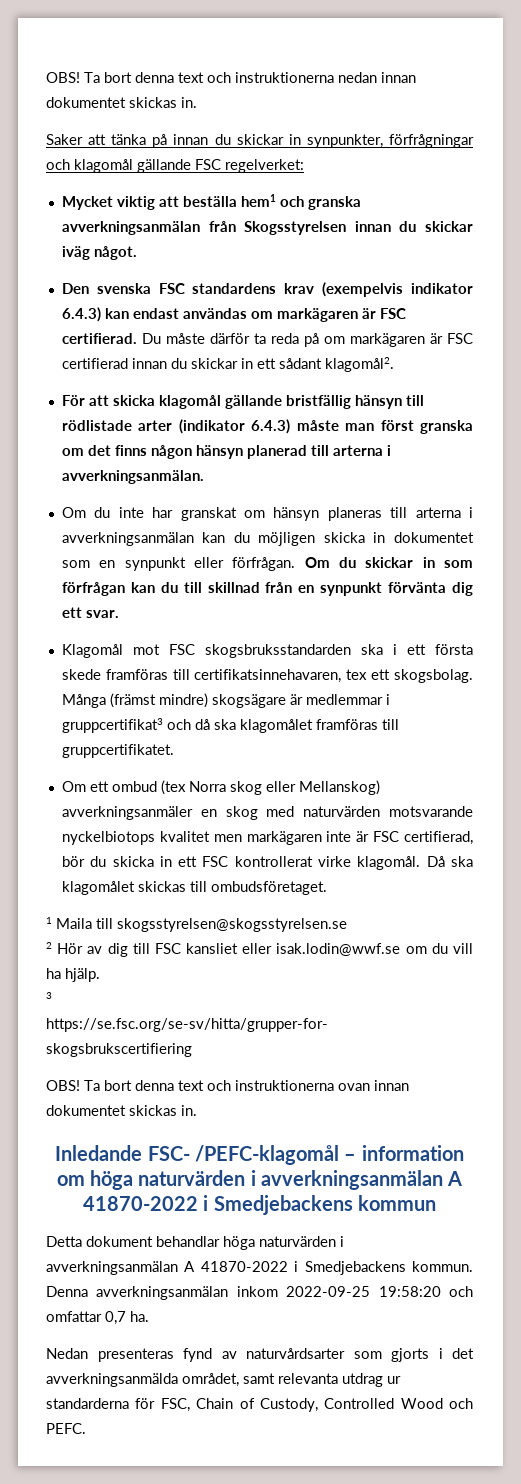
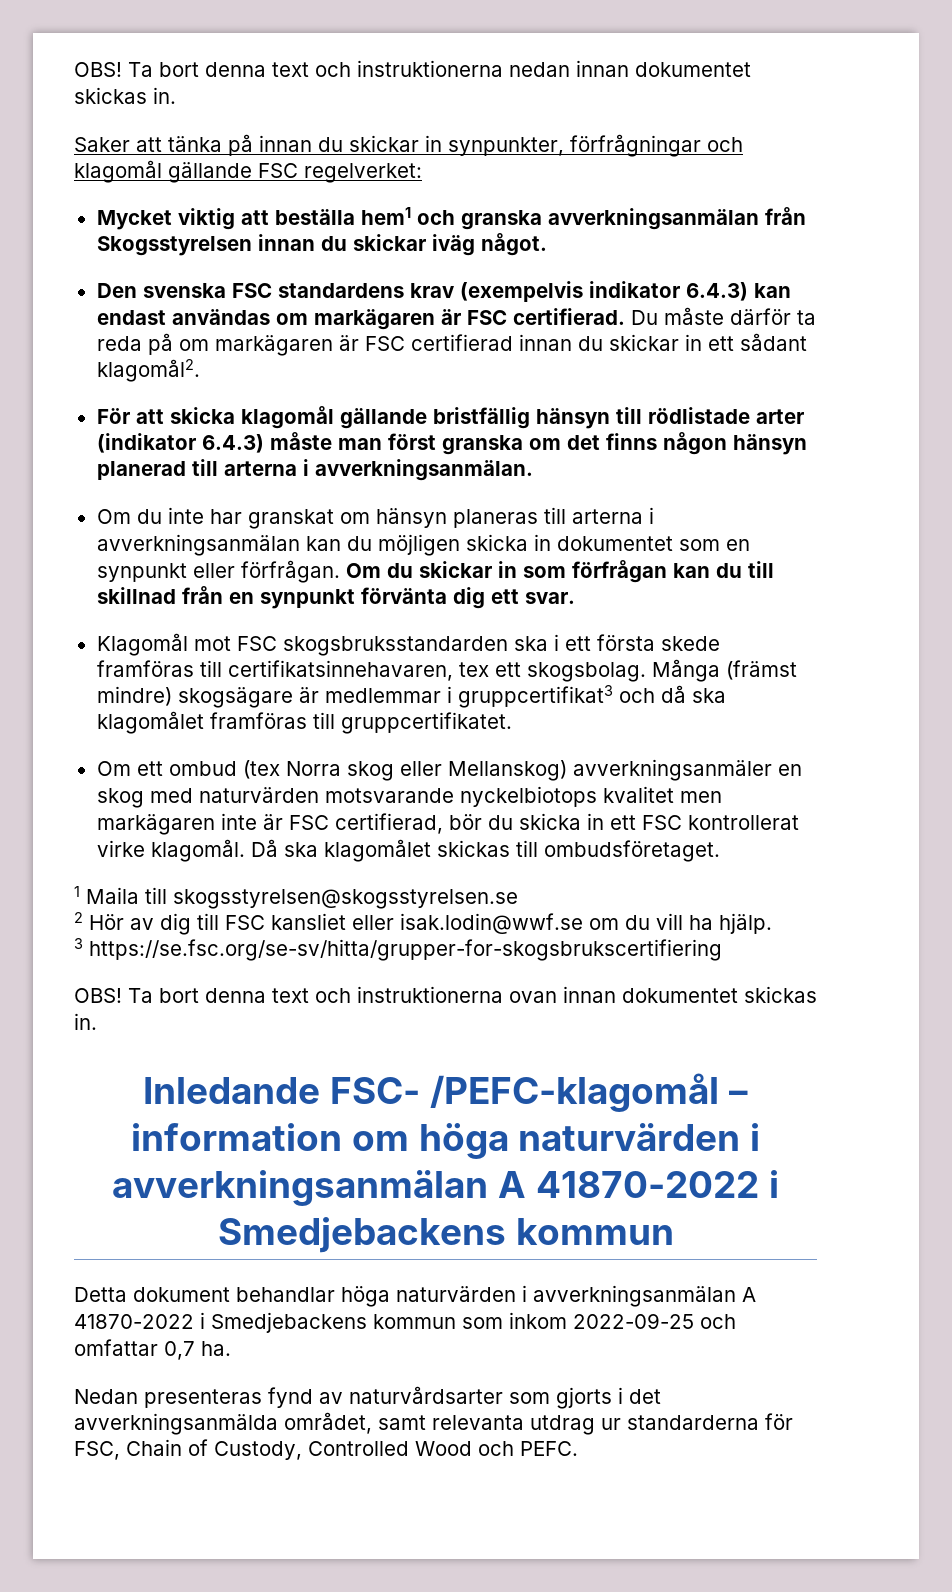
[412,1261,473,1272] [46,1286,229,1300] kommun. Denna avverkningsanmälan -> [373,1314,503,1329] kommun som
[378,1286,441,1297] 19:58:20 -> (694, 1321) none

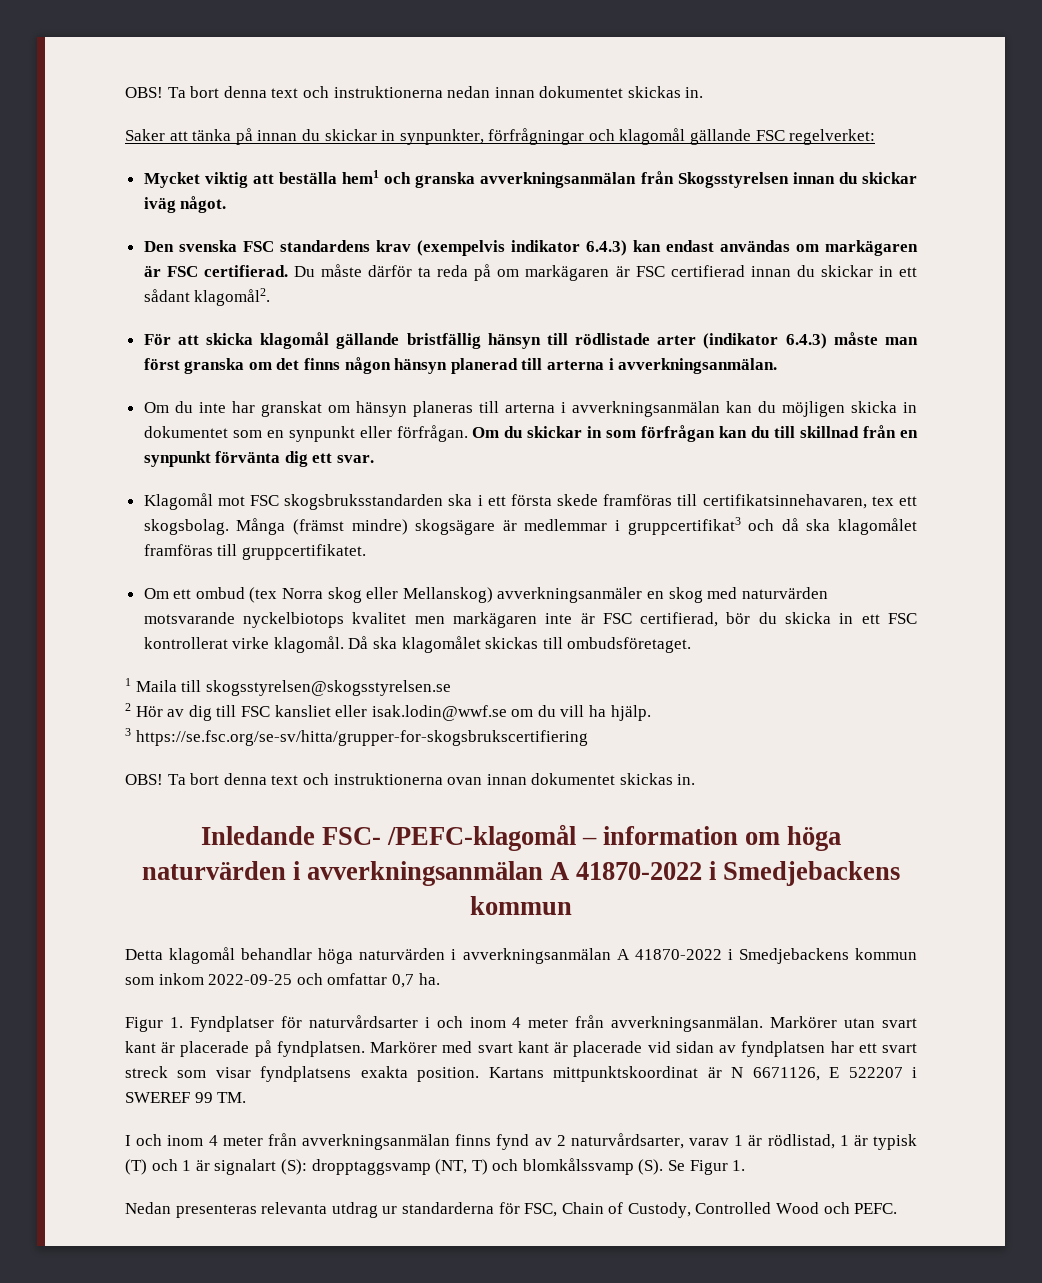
[133,1287,230,1302] dokument -> [169,947,236,964] klagomål
[74,1386,661,1409] [74,1412,426,1435] Nedan presenteras fynd av naturvårdsarter som gjorts i det avverkningsanmälda området, samt -> [125,1015,918,1032] [125,1040,918,1057] [125,1066,917,1082] [125,1092,247,1103] [125,1133,917,1150] [125,1158,746,1175] [125,1202,257,1218] Figur 1. Fyndplatser för naturvårdsarter i och inom 4 meter från avverkningsanmälan. Markörer utan svart kant är placerade på fyndplatsen. Markörer med svart kant är placerade vid sidan av fyndplatsen har ett svart streck som visar fyndplatsens exakta position. Kartans mittpunktskoordinat är N 6671126, E 522207 i SWEREF 99 TM. // I och inom 4 meter från avverkningsanmälan finns fynd av 2 naturvårdsarter, varav 1 är rödlistad, 1 är typisk (T) och 1 är signalart (S): dropptaggsvamp (NT, T) och blomkålssvamp (S). Se Figur 1. // Nedan presenteras

